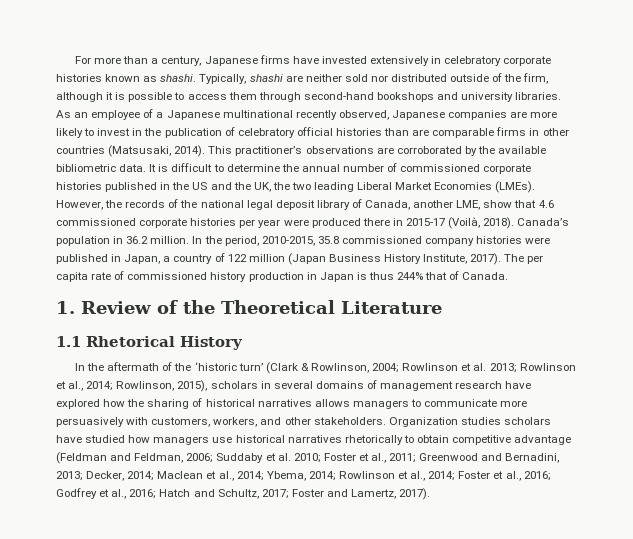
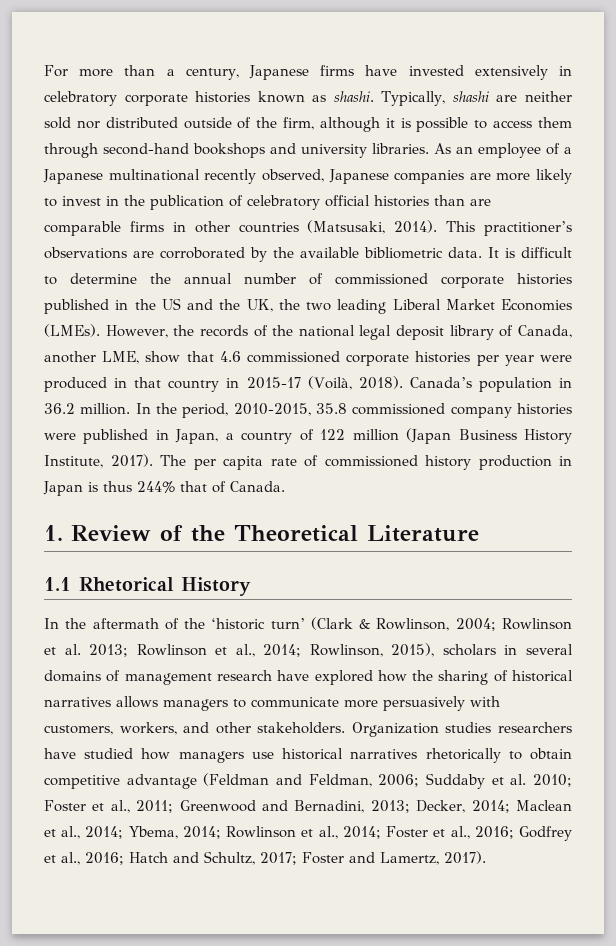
[362,218,390,226] there -> [114,377,220,392] in that country
[503,417,551,425] scholars -> [498,722,572,733] researchers

